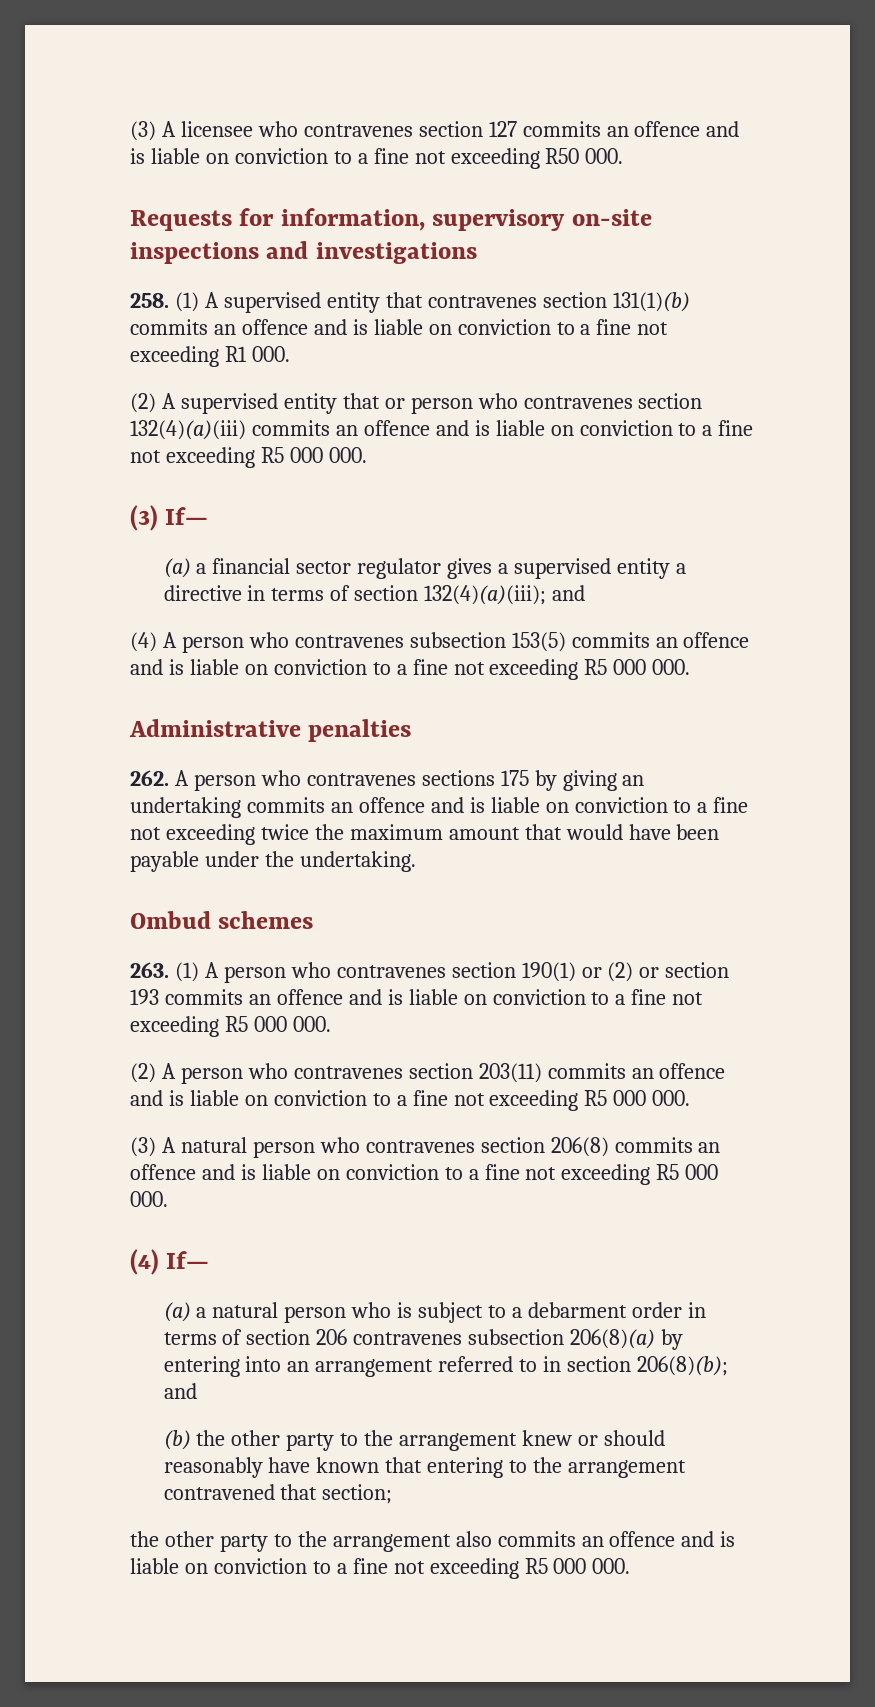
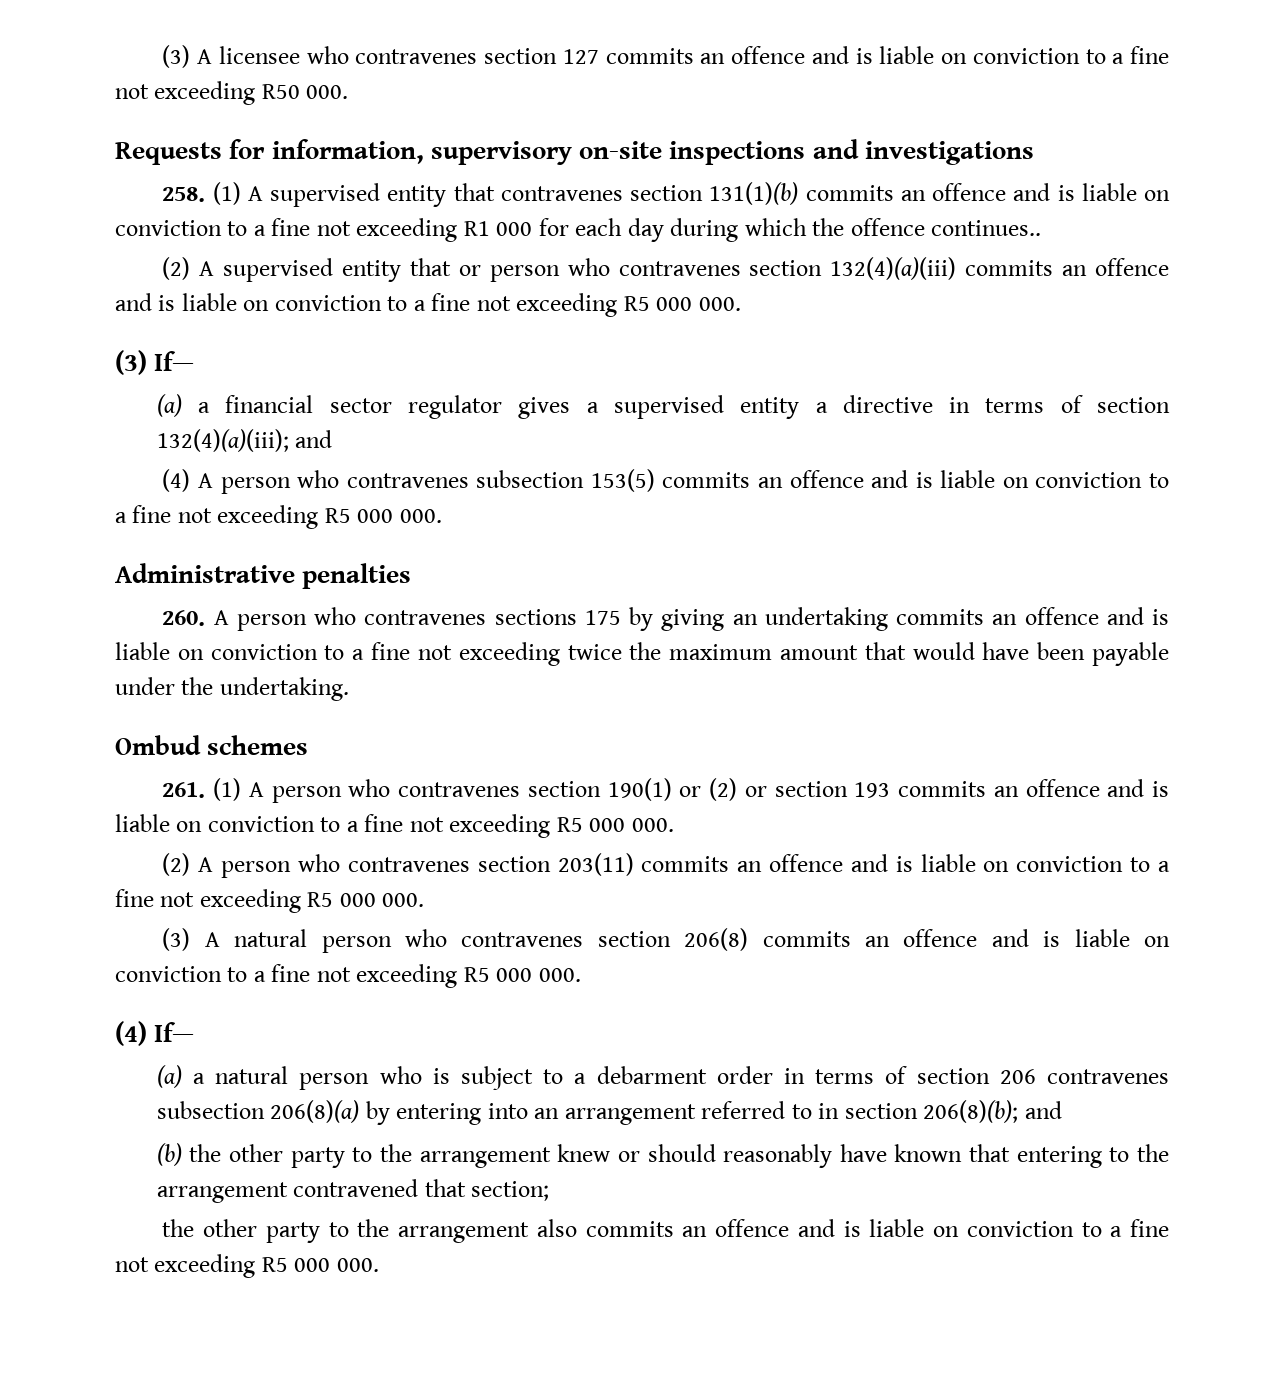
[251,346,290,362] 000. -> [496,218,1042,242] 000 for each day during which the offence continues..
[130,770,169,786] 262. -> [162,610,206,626] 260.
[130,962,169,978] 263. -> [162,782,206,798] 261.

